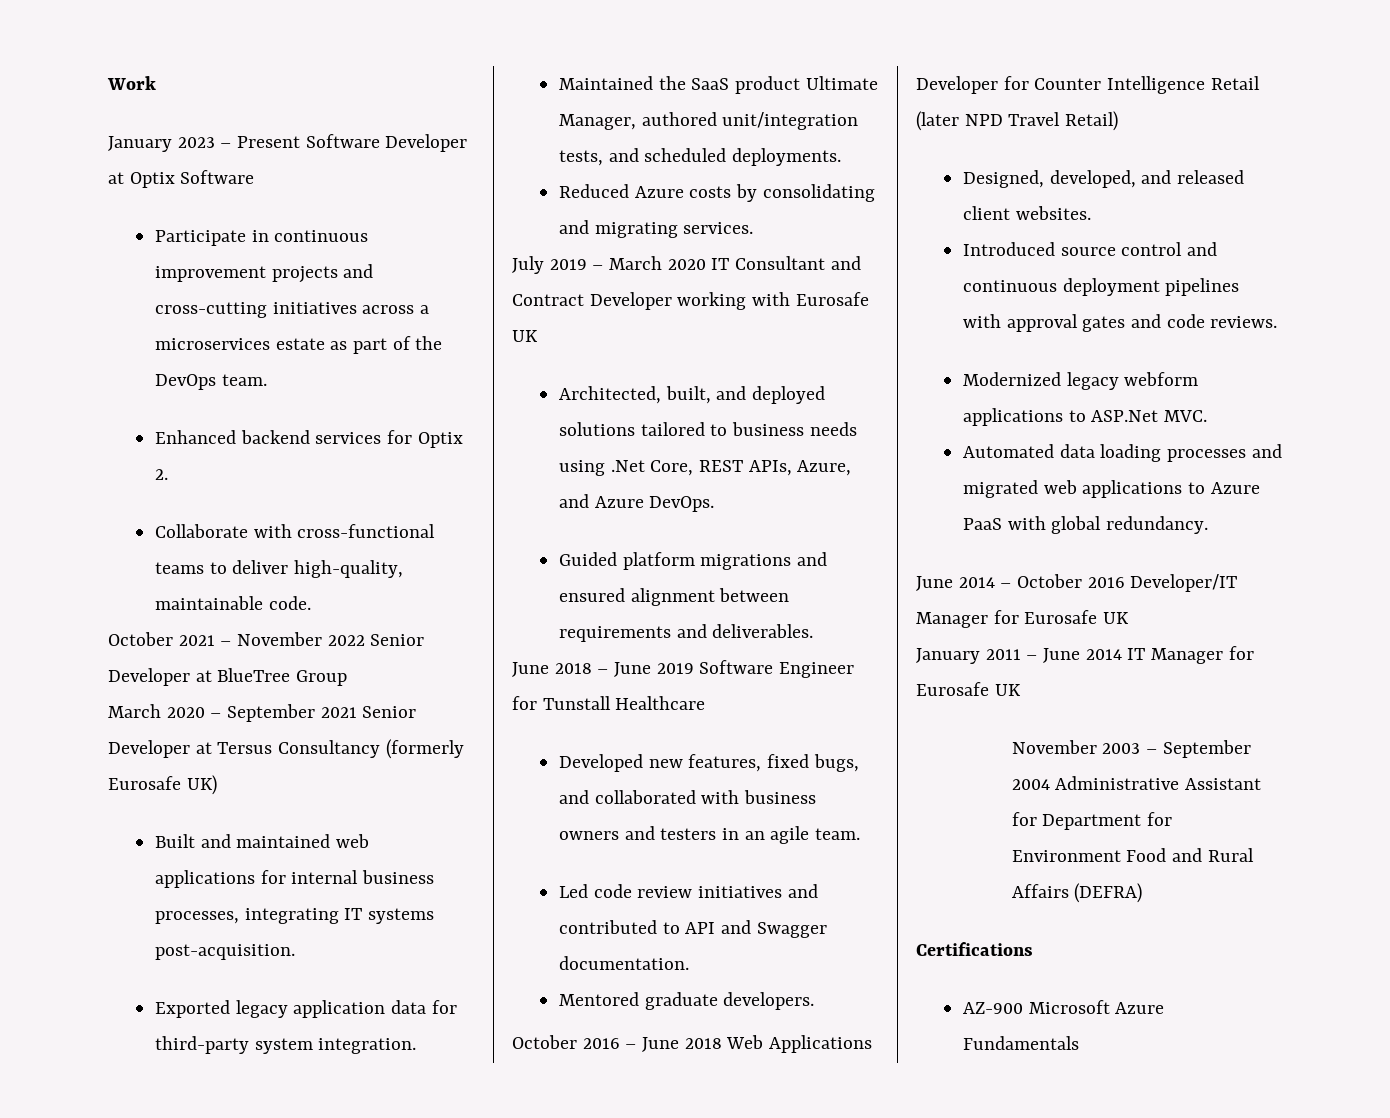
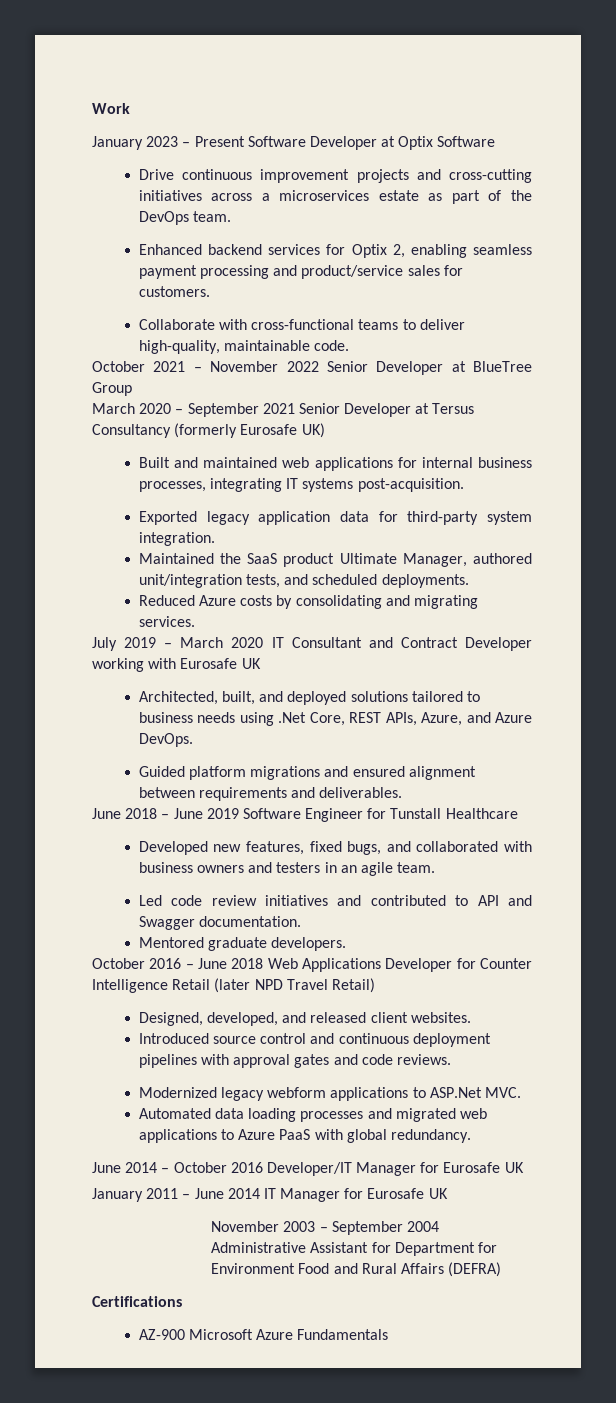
[154,230,269,246] Participate in -> [138,169,174,180] Drive
[154,469,168,480] 2. -> [392,244,532,258] [138,265,463,279] [138,286,210,297] 2, enabling seamless payment processing and product/service sales for customers.

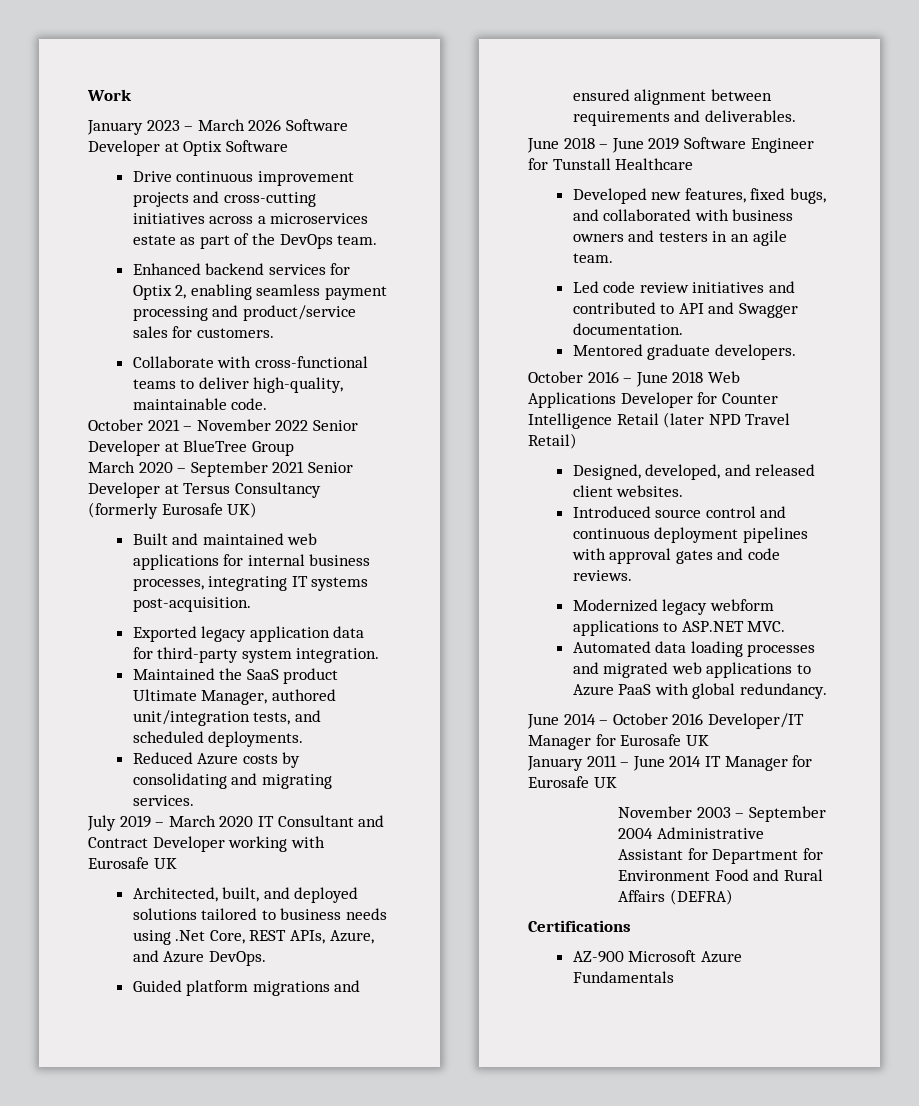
[194,136,245,147] Present -> [197,119,282,131] March 2026
[429,1087,482,1098] ASP.Net -> [681,621,744,632] ASP.NET

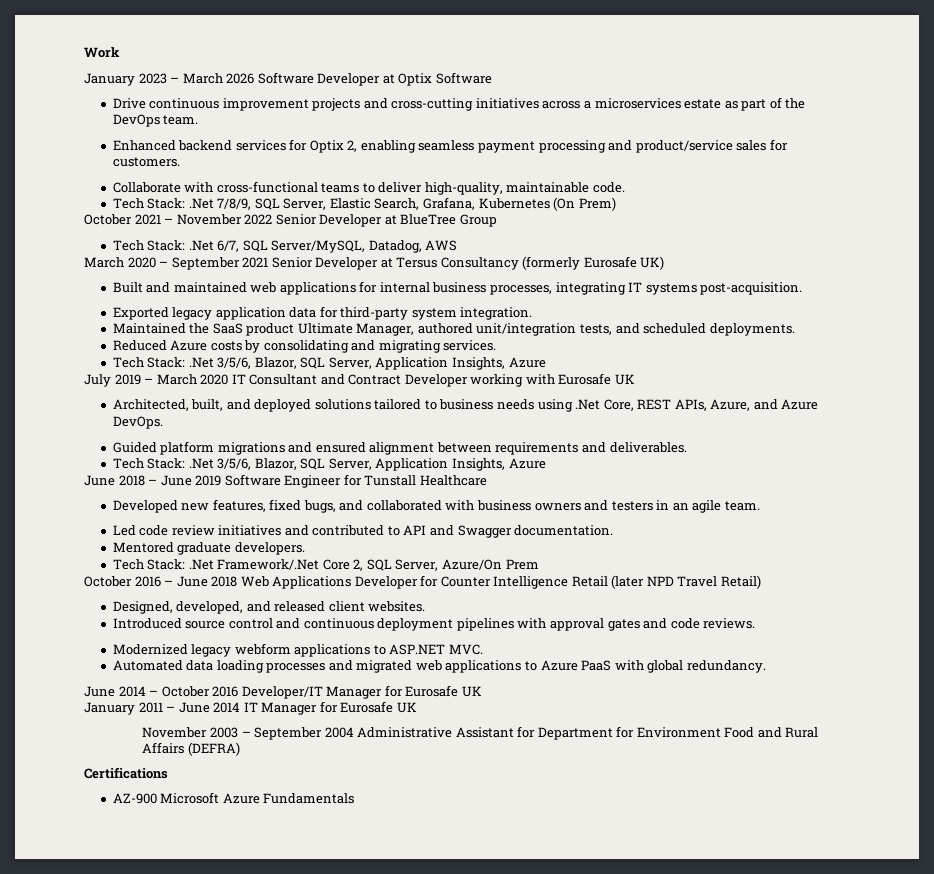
(268, 404) none -> [112,197,616,211] // Tech Stack: .Net 7/8/9, SQL Server, Elastic Search, Grafana, Kubernetes (On Prem)
(294, 448) none -> [112,240,458,253] // Tech Stack: .Net 6/7, SQL Server/MySQL, Datadog, AWS
(194, 800) none -> [112,357,546,370] // Tech Stack: .Net 3/5/6, Blazor, SQL Server, Application Insights, Azure
(796, 116) none -> [112,458,546,471] // Tech Stack: .Net 3/5/6, Blazor, SQL Server, Application Insights, Azure
(796, 352) none -> [112,559,539,571] // Tech Stack: .Net Framework/.Net Core 2, SQL Server, Azure/On Prem

